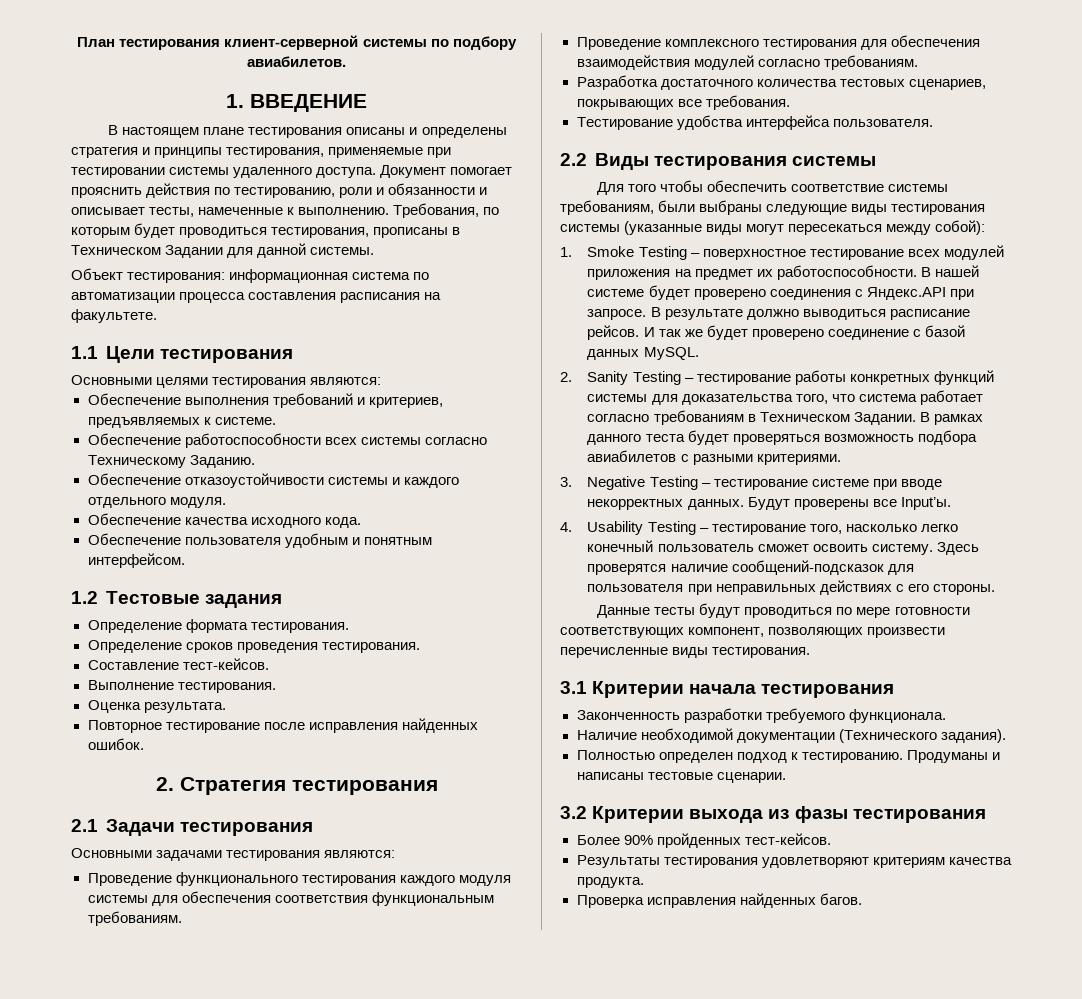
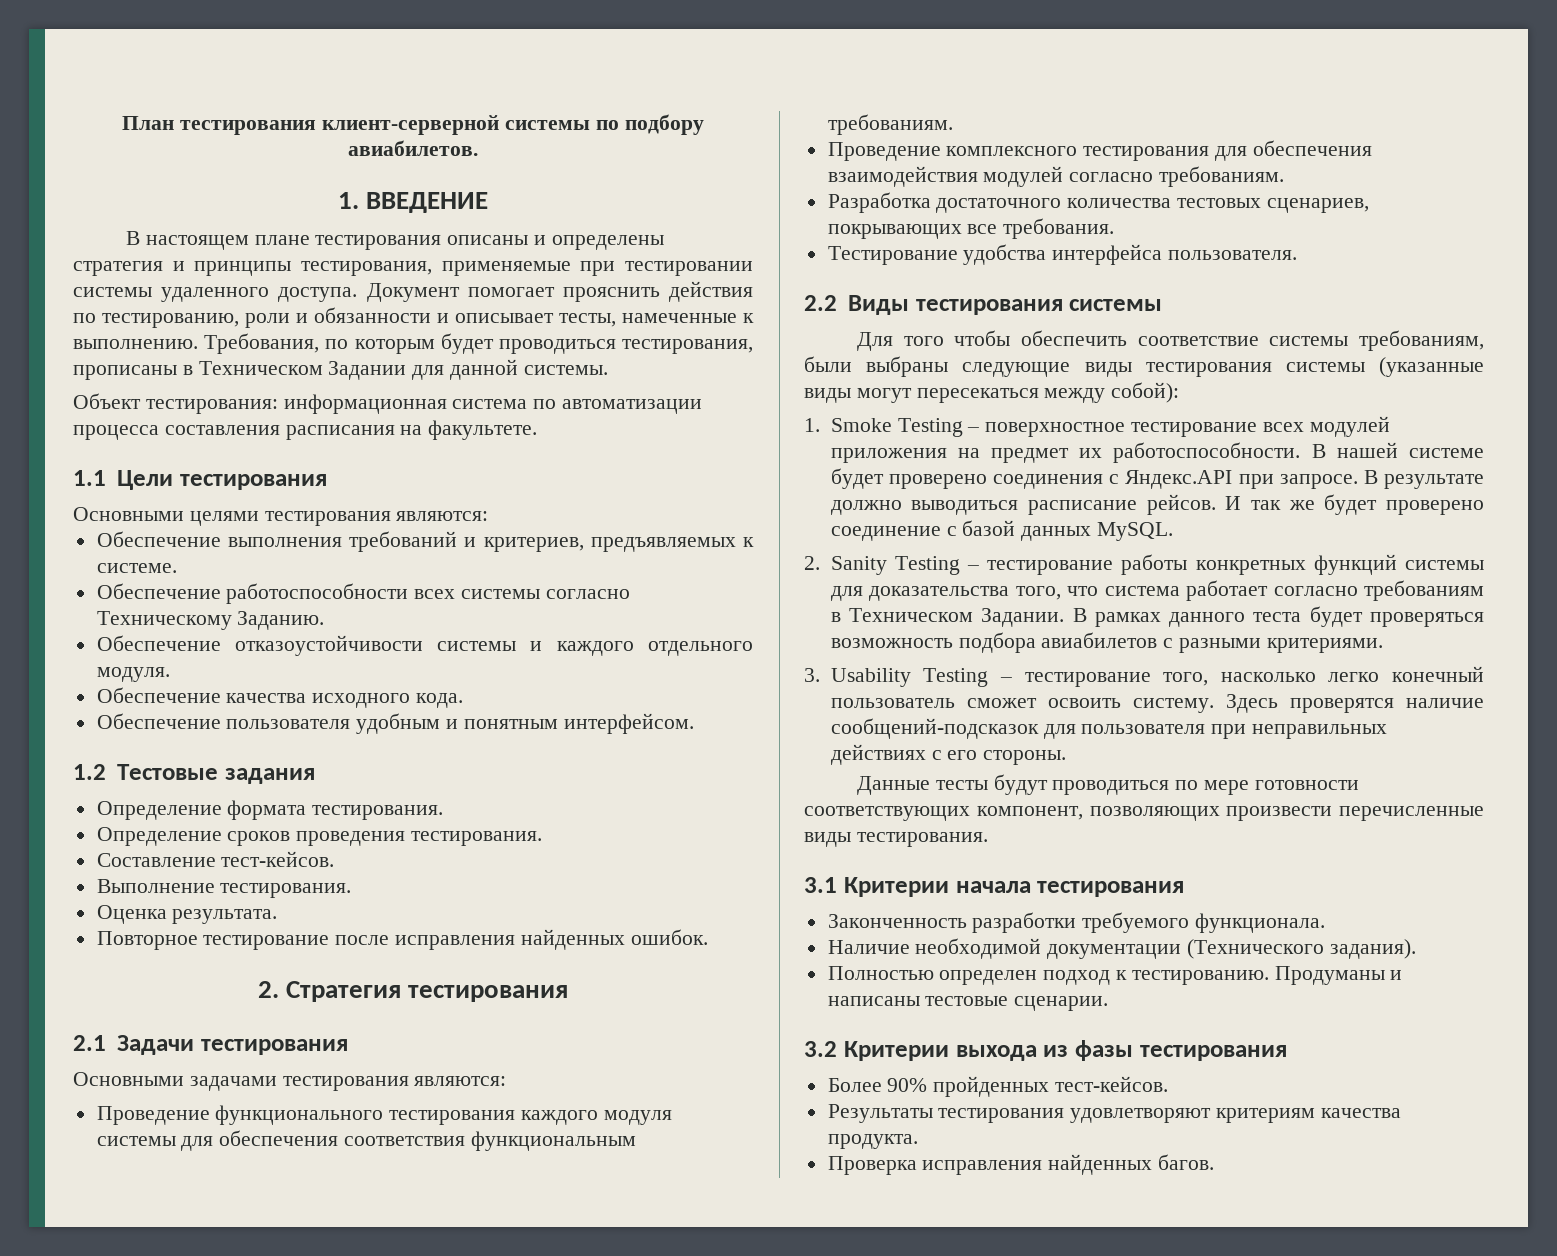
[587,476,942,490] [587,497,951,510] [560,522,572,532] Negative Testing – тестирование системе при вводе некорректных данных. Будут проверены все Input’ы. // 4. -> (820, 675) none

